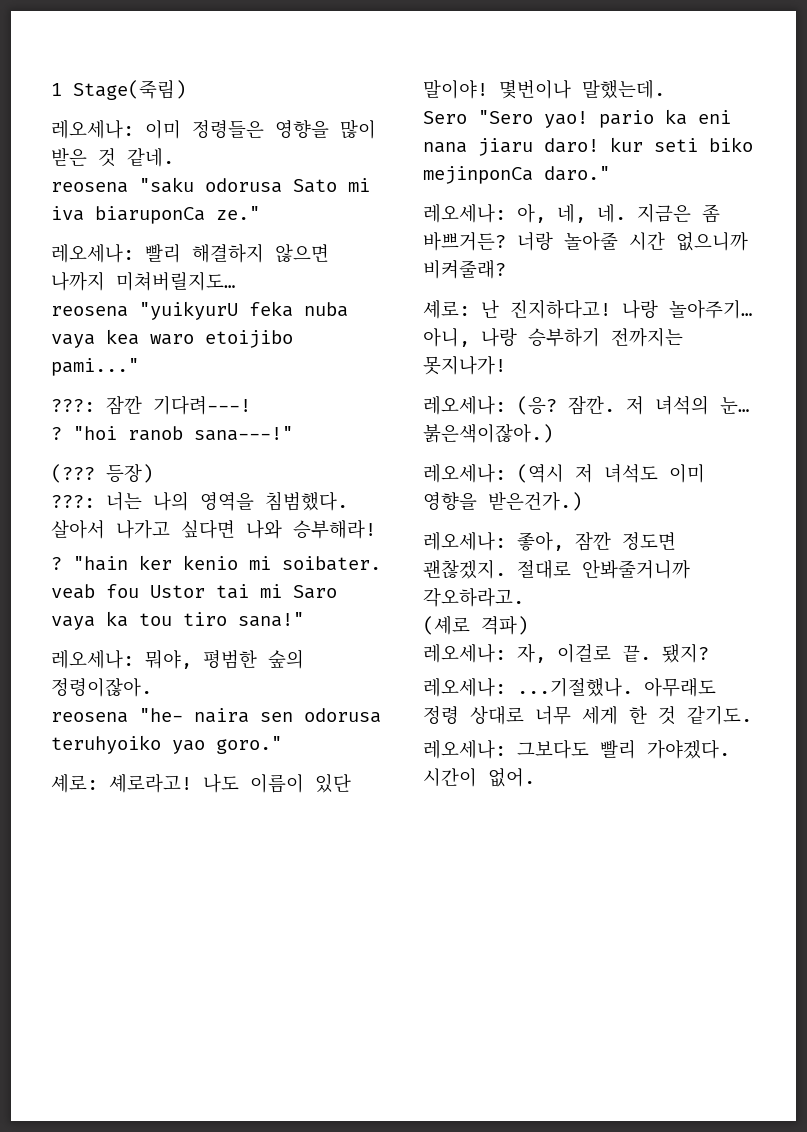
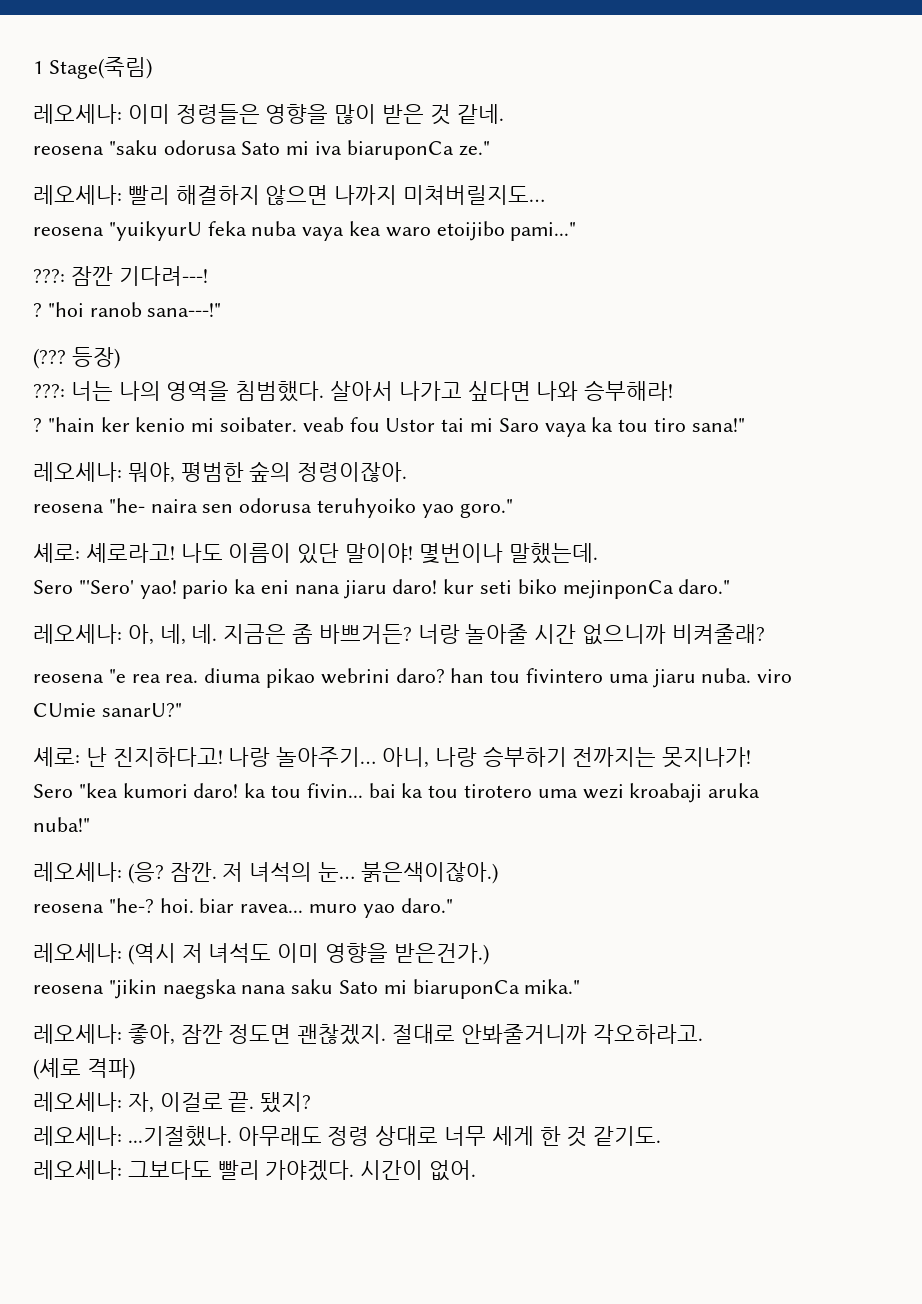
[478,110,533,124] "Sero -> [78,580,134,594] "'Sero'
(506, 269) none -> [33,668,793,688] [33,703,182,717] // reosena "e rea rea. diuma pikao webrini daro? han tou fivintero uma jiaru nuba. viro CUmie sanarU?"
(506, 365) none -> [33,783,761,803] [33,817,90,832] // Sero "kea kumori daro! ka tou fivin... bai ka tou tirotero uma wezi kroabaji aruka nuba!"
(553, 433) none -> [33,898,453,918] // reosena "he-? hoi. biar ravea... muro yao daro."
(582, 501) none -> [33,979,581,999] // reosena "jikin naegska nana saku Sato mi biaruponCa mika."

